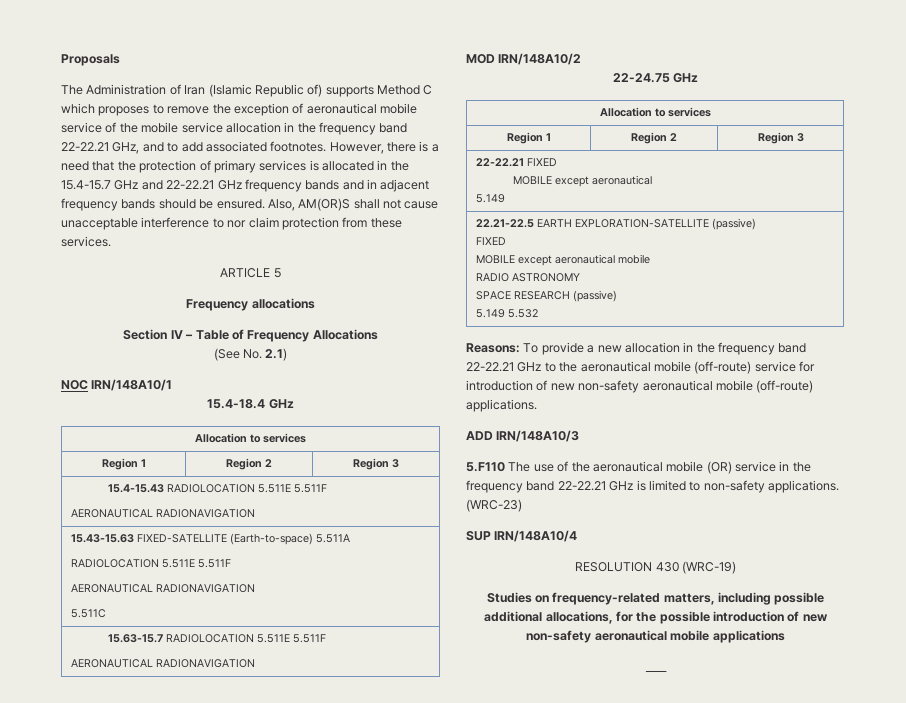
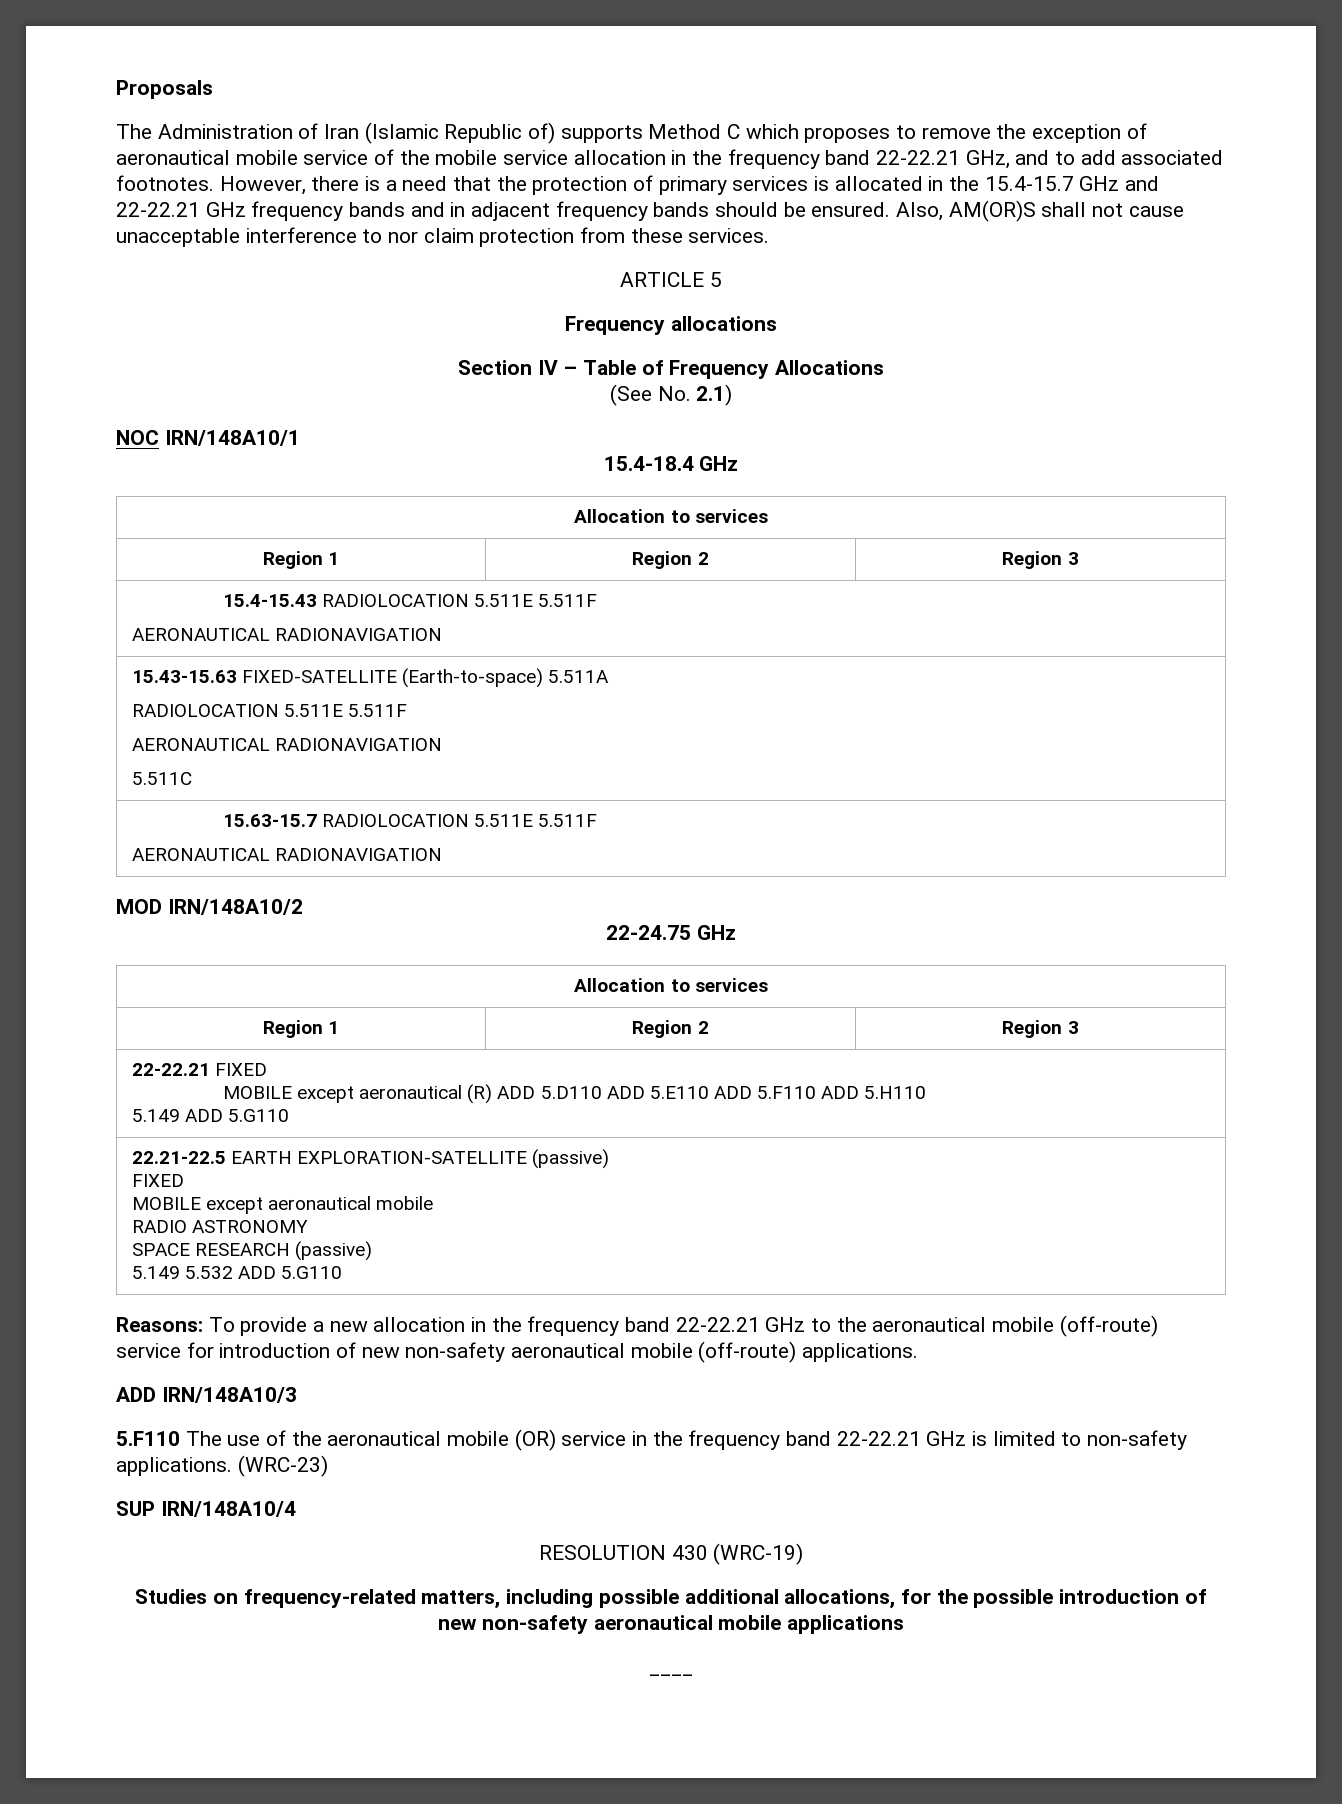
[475,194,505,203] // 5.149 -> [467,1084,927,1104] [131,1109,290,1122] (R) ADD 5.D110 ADD 5.E110 ADD 5.F110 ADD 5.H110 // 5.149 ADD 5.G110
(538, 313) none -> [238,1266,343,1279] ADD 5.G110

